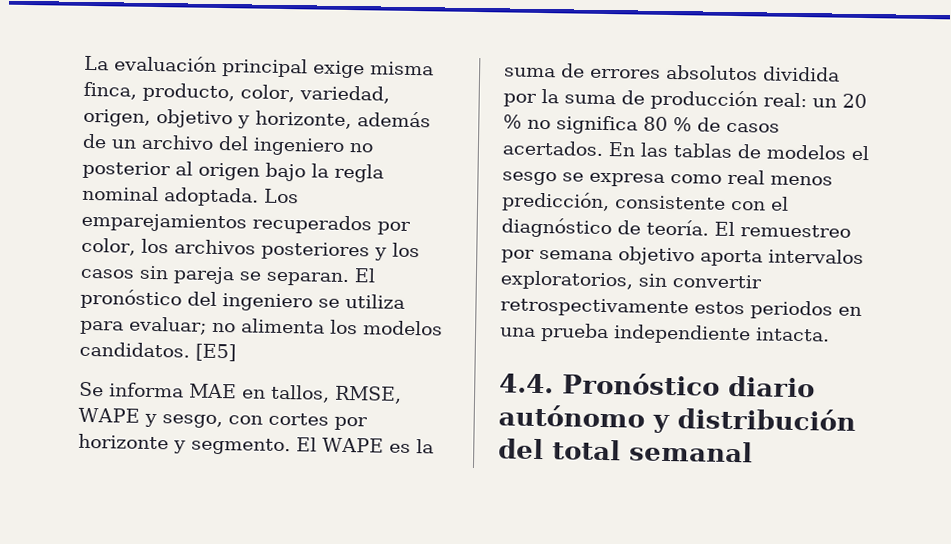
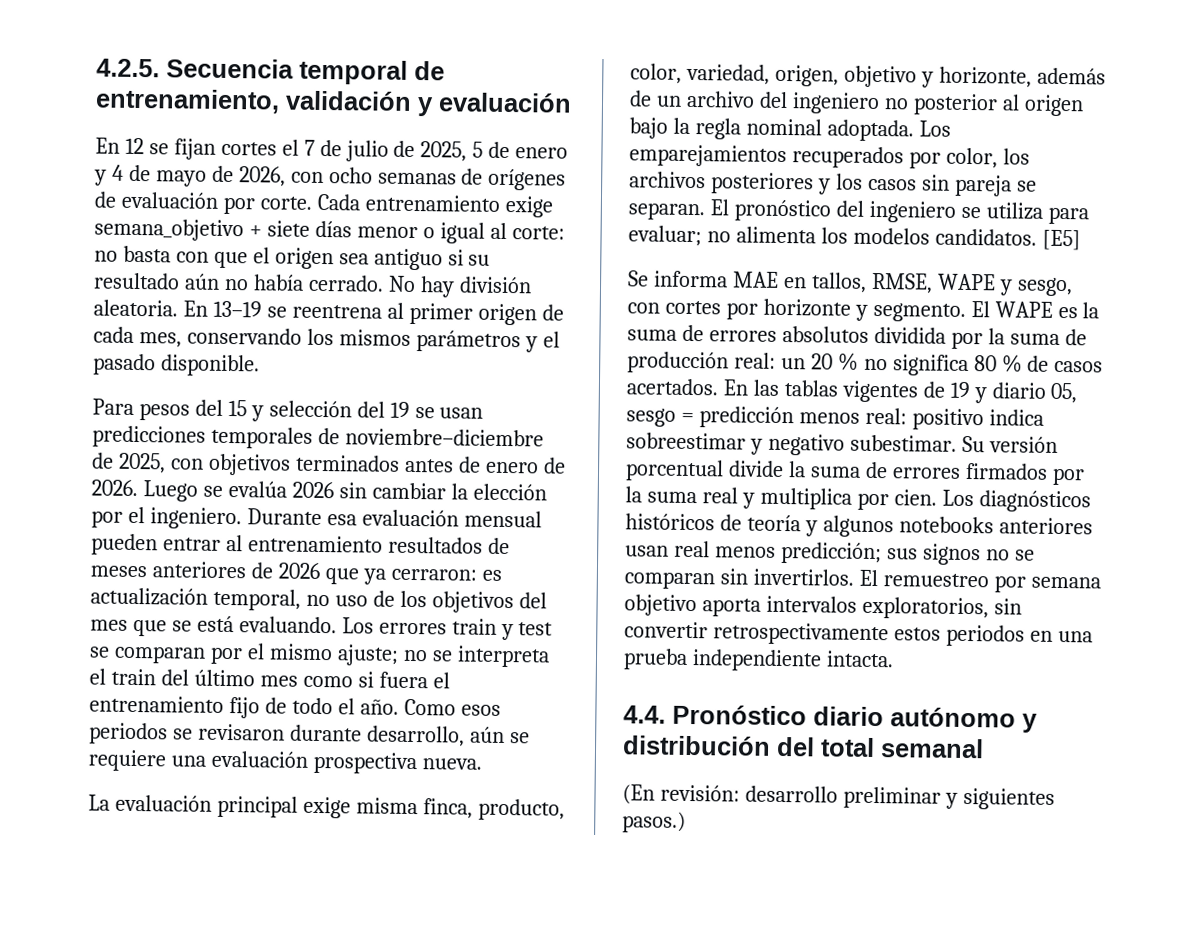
(84, 63) none -> [96,58,445,85] [95,88,572,117] [95,137,569,162] [94,164,567,191] [94,191,553,218] [94,218,565,244] [94,245,491,271] [93,272,532,298] [93,299,564,326] [93,326,560,353] [93,353,260,377] [92,398,484,422] [92,425,544,449] [92,452,566,476] [91,479,547,502] [91,506,542,530] [91,533,510,556] [90,561,502,585] [90,587,547,614] [90,615,554,641] [89,643,550,668] [89,668,450,689] [89,695,501,719] [89,722,530,747] [88,749,482,775] 4.2.5. Secuencia temporal de entrenamiento, validación y evaluación // En 12 se fijan cortes el 7 de julio de 2025, 5 de enero y 4 de mayo de 2026, con ocho semanas de orígenes de evaluación por corte. Cada entrenamiento exige semana_objetivo + siete días menor o igual al corte: no basta con que el origen sea antiguo si su resultado aún no había cerrado. No hay división aleatoria. En 13–19 se reentrena al primer origen de cada mes, conservando los mismos parámetros y el pasado disponible. // Para pesos del 15 y selección del 19 se usan predicciones temporales de noviembre–diciembre de 2025, con objetivos terminados antes de enero de 2026. Luego se evalúa 2026 sin cambiar la elección por el ingeniero. Durante esa evaluación mensual pueden entrar al entrenamiento resultados de meses anteriores de 2026 que ya cerraron: es actualización temporal, no uso de los objetivos del mes que se está evaluando. Los errores train y test se comparan por el mismo ajuste; no se interpreta el train del último mes como si fuera el entrenamiento fijo de todo el año. Como esos periodos se revisaron durante desarrollo, aún se requiere una evaluación prospectiva nueva. //
[737,144,870,161] [502,169,833,187] [501,191,789,213] [501,217,709,239] de modelos el sesgo se expresa como real menos predicción, consistente con el diagnóstico de teoría. -> [841,380,1079,404] [626,406,1044,431] [626,432,1058,456] [625,459,1085,486] [625,486,1091,513] [625,513,1093,538] [625,540,1035,566] [624,568,854,590] vigentes de 19 y diario 05, sesgo = predicción menos real: positivo indica sobreestimar y negativo subestimar. Su versión porcentual divide la suma de errores firmados por la suma real y multiplica por cien. Los diagnósticos históricos de teoría y algunos notebooks anteriores usan real menos predicción; sus signos no se comparan sin invertirlos.
(753, 451) none -> [622,784,1055,810] [622,811,686,833] // (En revisión: desarrollo preliminar y siguientes pasos.)

